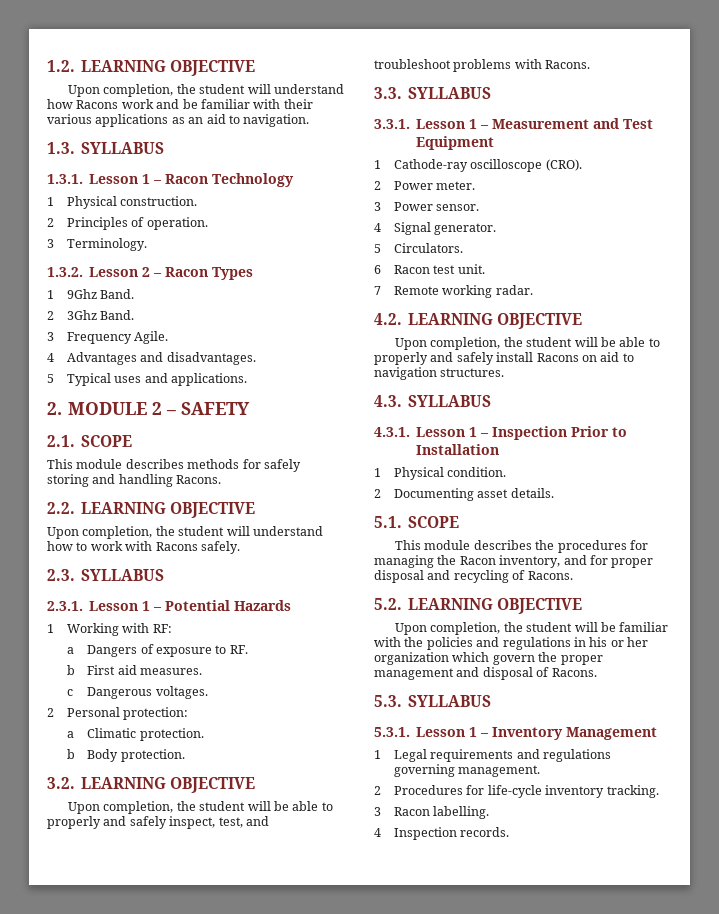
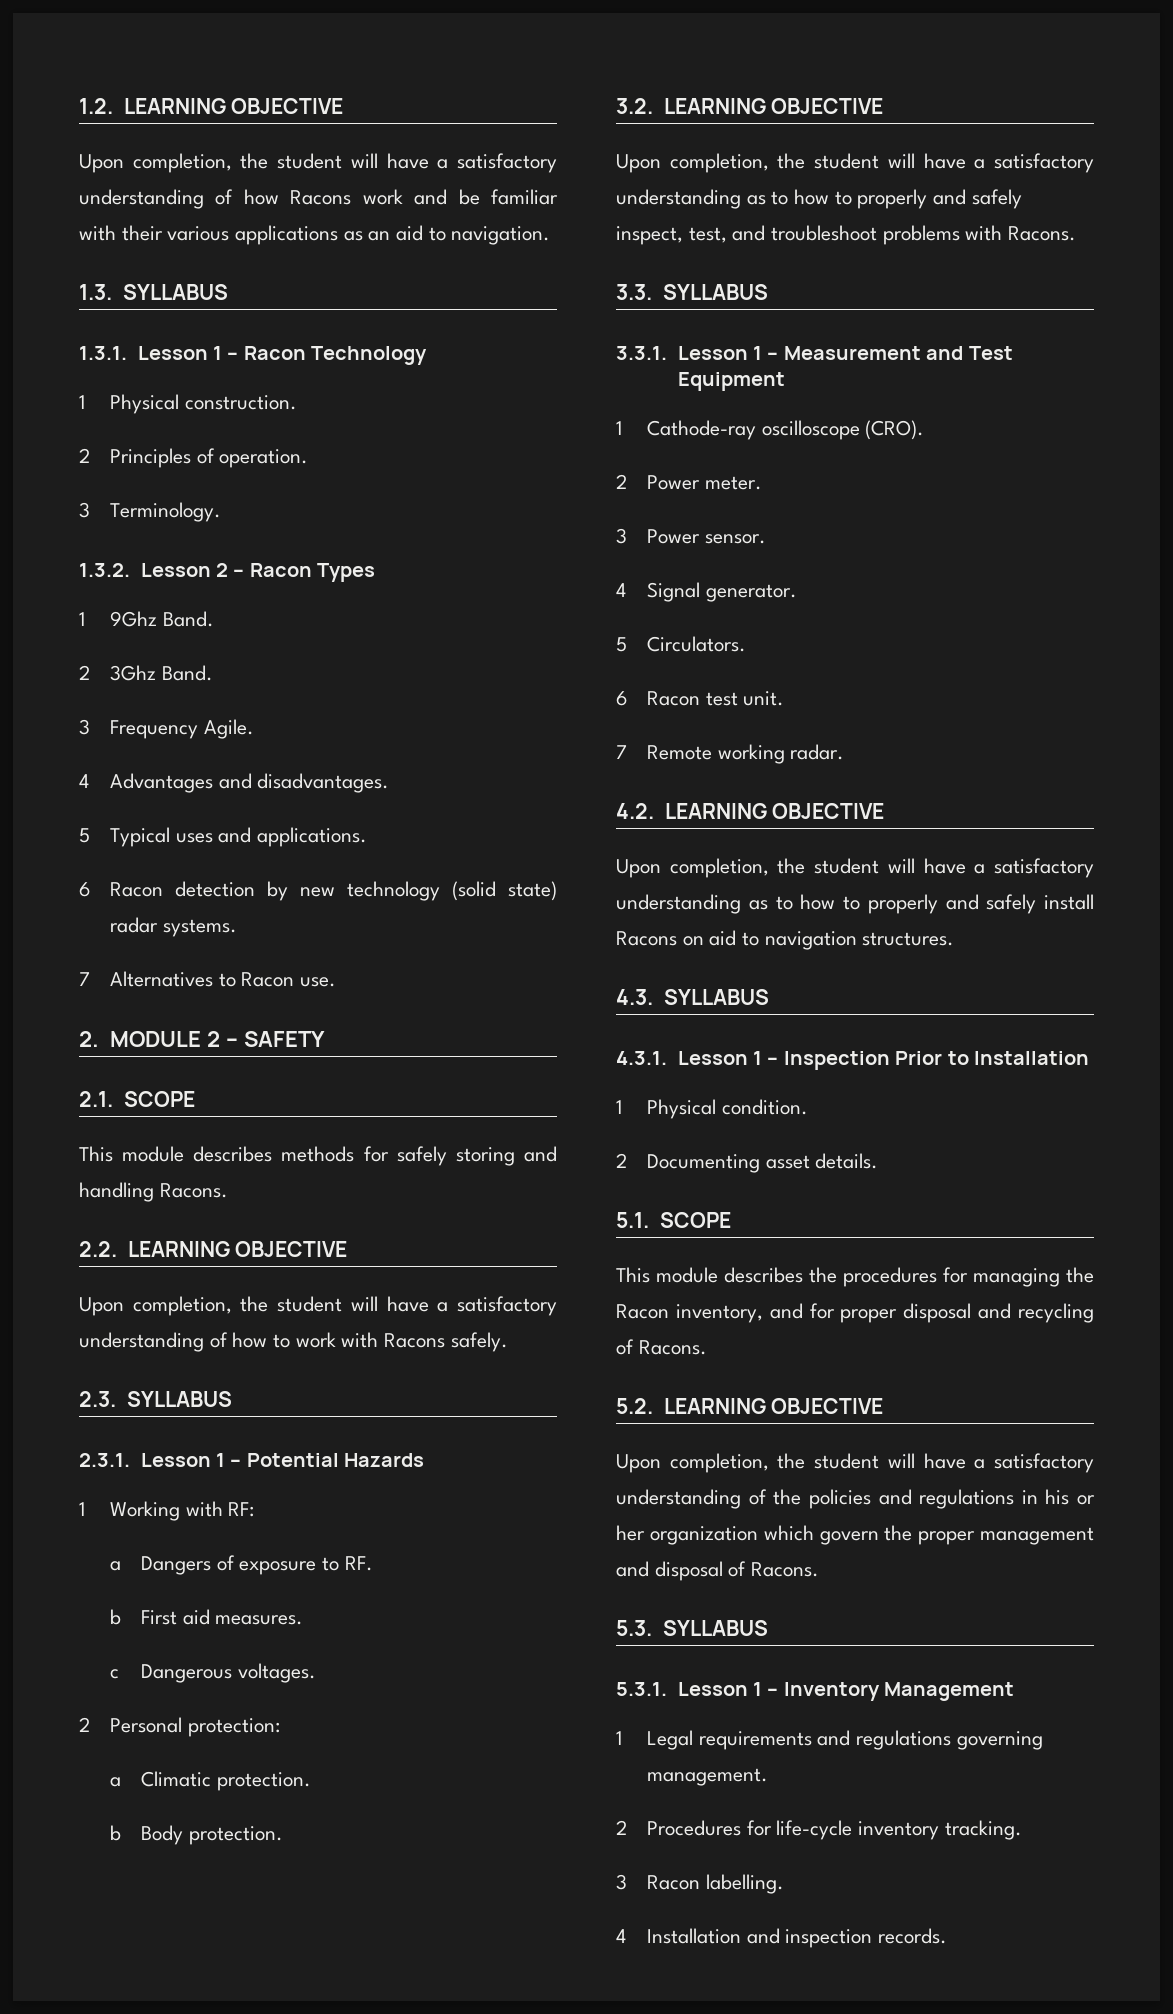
[273,84,344,94] understand -> [386,153,557,173] [79,189,234,209] have a satisfactory understanding of
(248, 379) none -> [79,881,557,901] [110,917,237,937] [79,971,337,987] // 6 Racon detection by new technology (solid state) radar systems. // 7 Alternatives to Racon use.
[252,526,323,536] understand -> [386,1296,557,1316] [79,1332,228,1352] have a satisfactory understanding of
[273,801,319,811] be able -> [923,153,1094,173] [616,189,830,209] have a satisfactory understanding as to how
[600,337,646,347] be able -> [923,858,1094,878] [616,894,836,914] have a satisfactory understanding as to how
[600,622,669,632] [374,637,401,647] be familiar with -> [923,1453,1094,1473] [616,1489,767,1509] have a satisfactory understanding of
[394,827,458,840] Inspection -> [647,1928,873,1948] Installation and inspection

